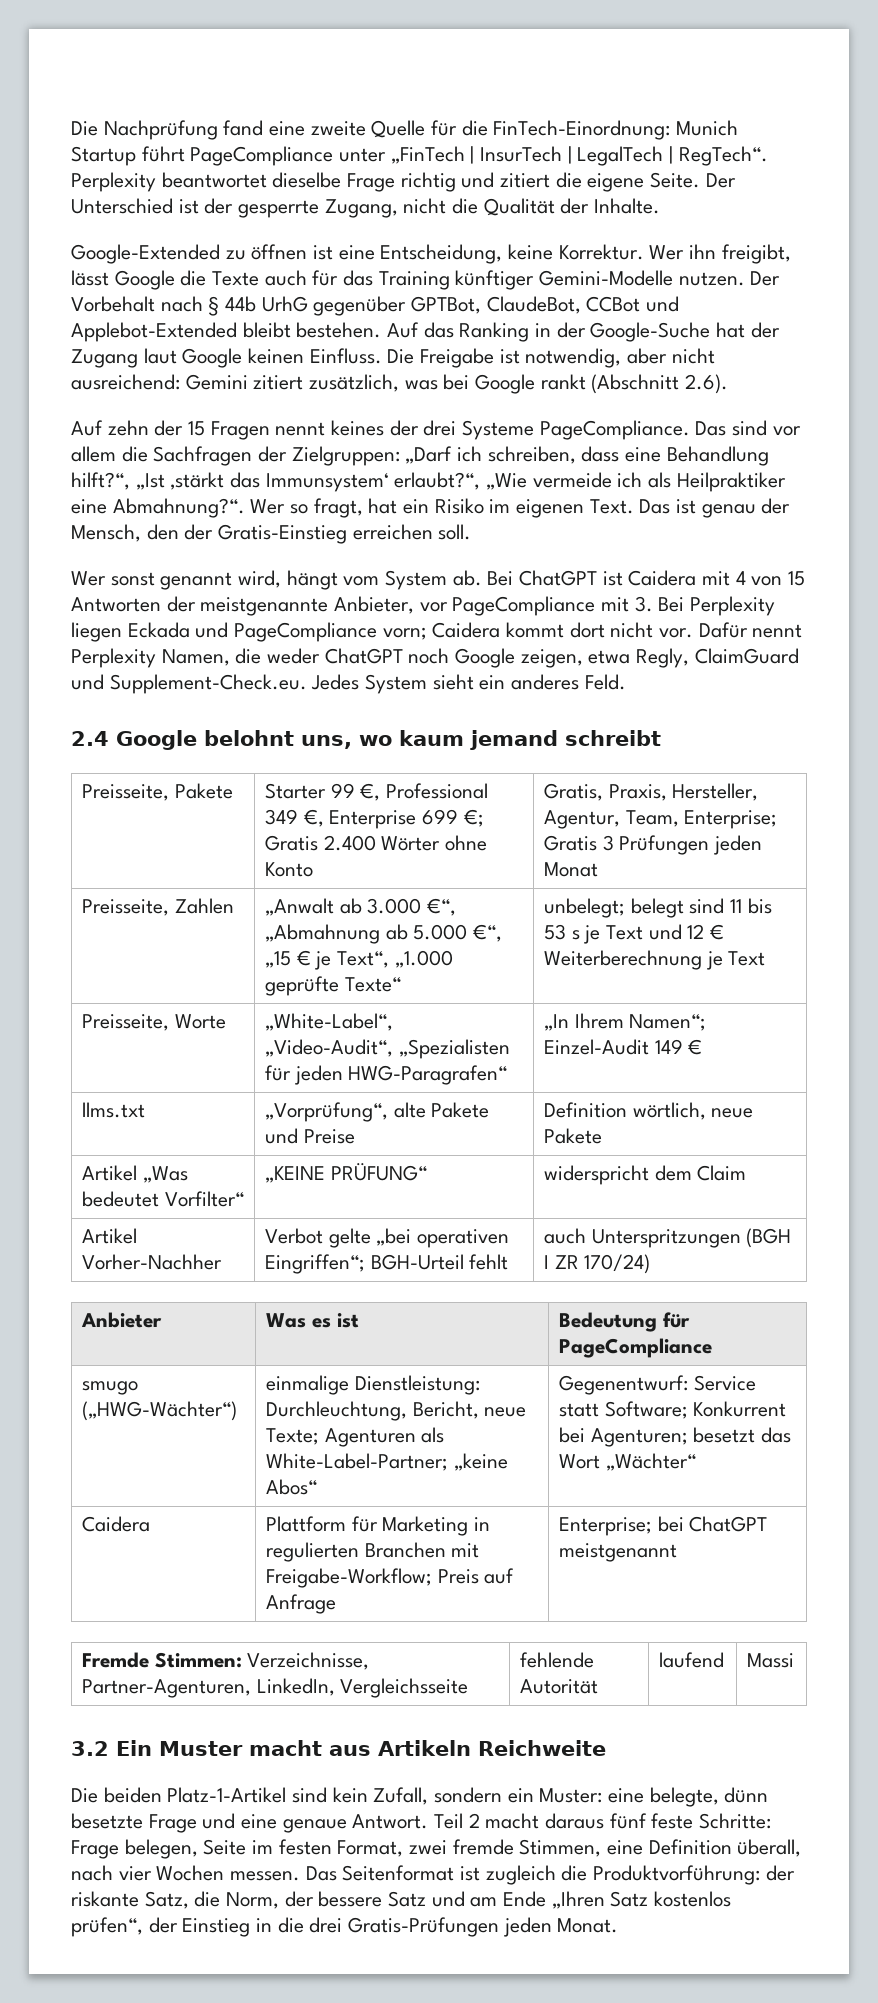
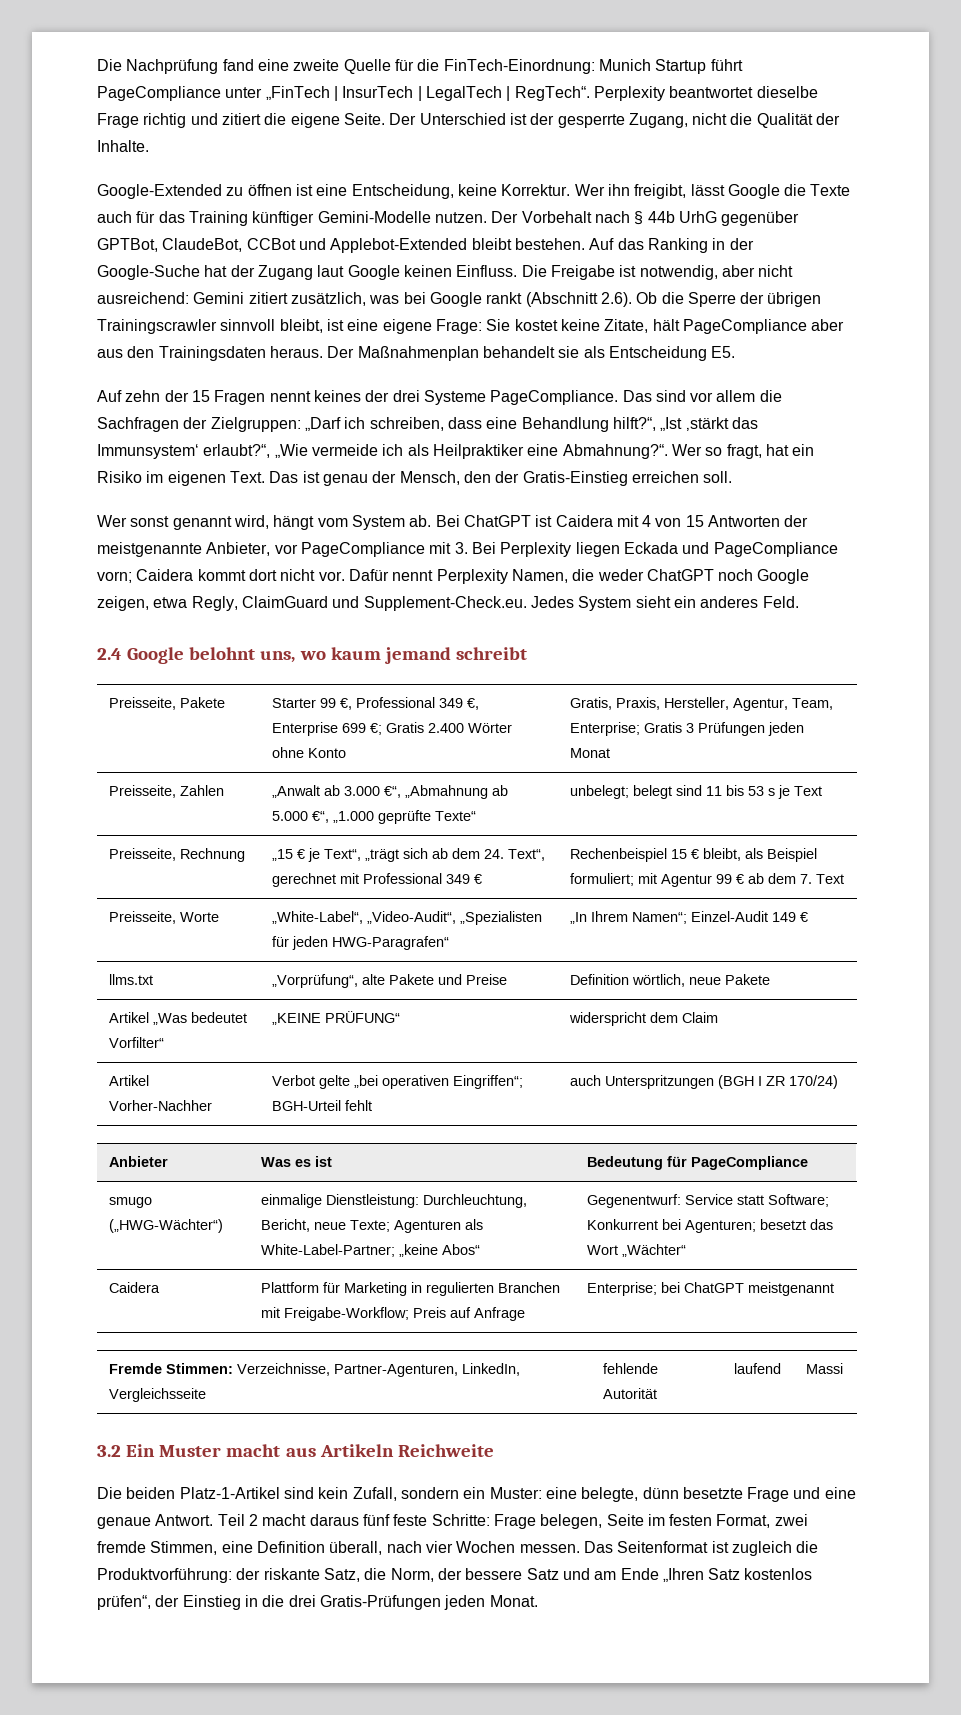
(729, 384) none -> [636,292,822,307] [97,319,845,334] [97,346,736,361] Ob die Sperre der übrigen Trainingscrawler sinnvoll bleibt, ist eine eigene Frage: Sie kostet keine Zitate, hält PageCompliance aber aus den Trainingsdaten heraus. Der Maßnahmenplan behandelt sie als Entscheidung E5.
[264,950,389,970] „15 € je Text“, -> (329, 817) none
[648,924,724,940] [543,950,723,970] und 12 € Weiterberechnung je -> [108,848,245,862] [271,848,545,862] [271,873,482,887] [569,848,817,862] [569,873,812,887] // Preisseite, Rechnung | „15 € je Text“, „trägt sich ab dem 24. Text“, gerechnet mit Professional 349 € | Rechenbeispiel 15 € bleibt, als Beispiel formuliert; mit Agentur 99 € ab dem 7.

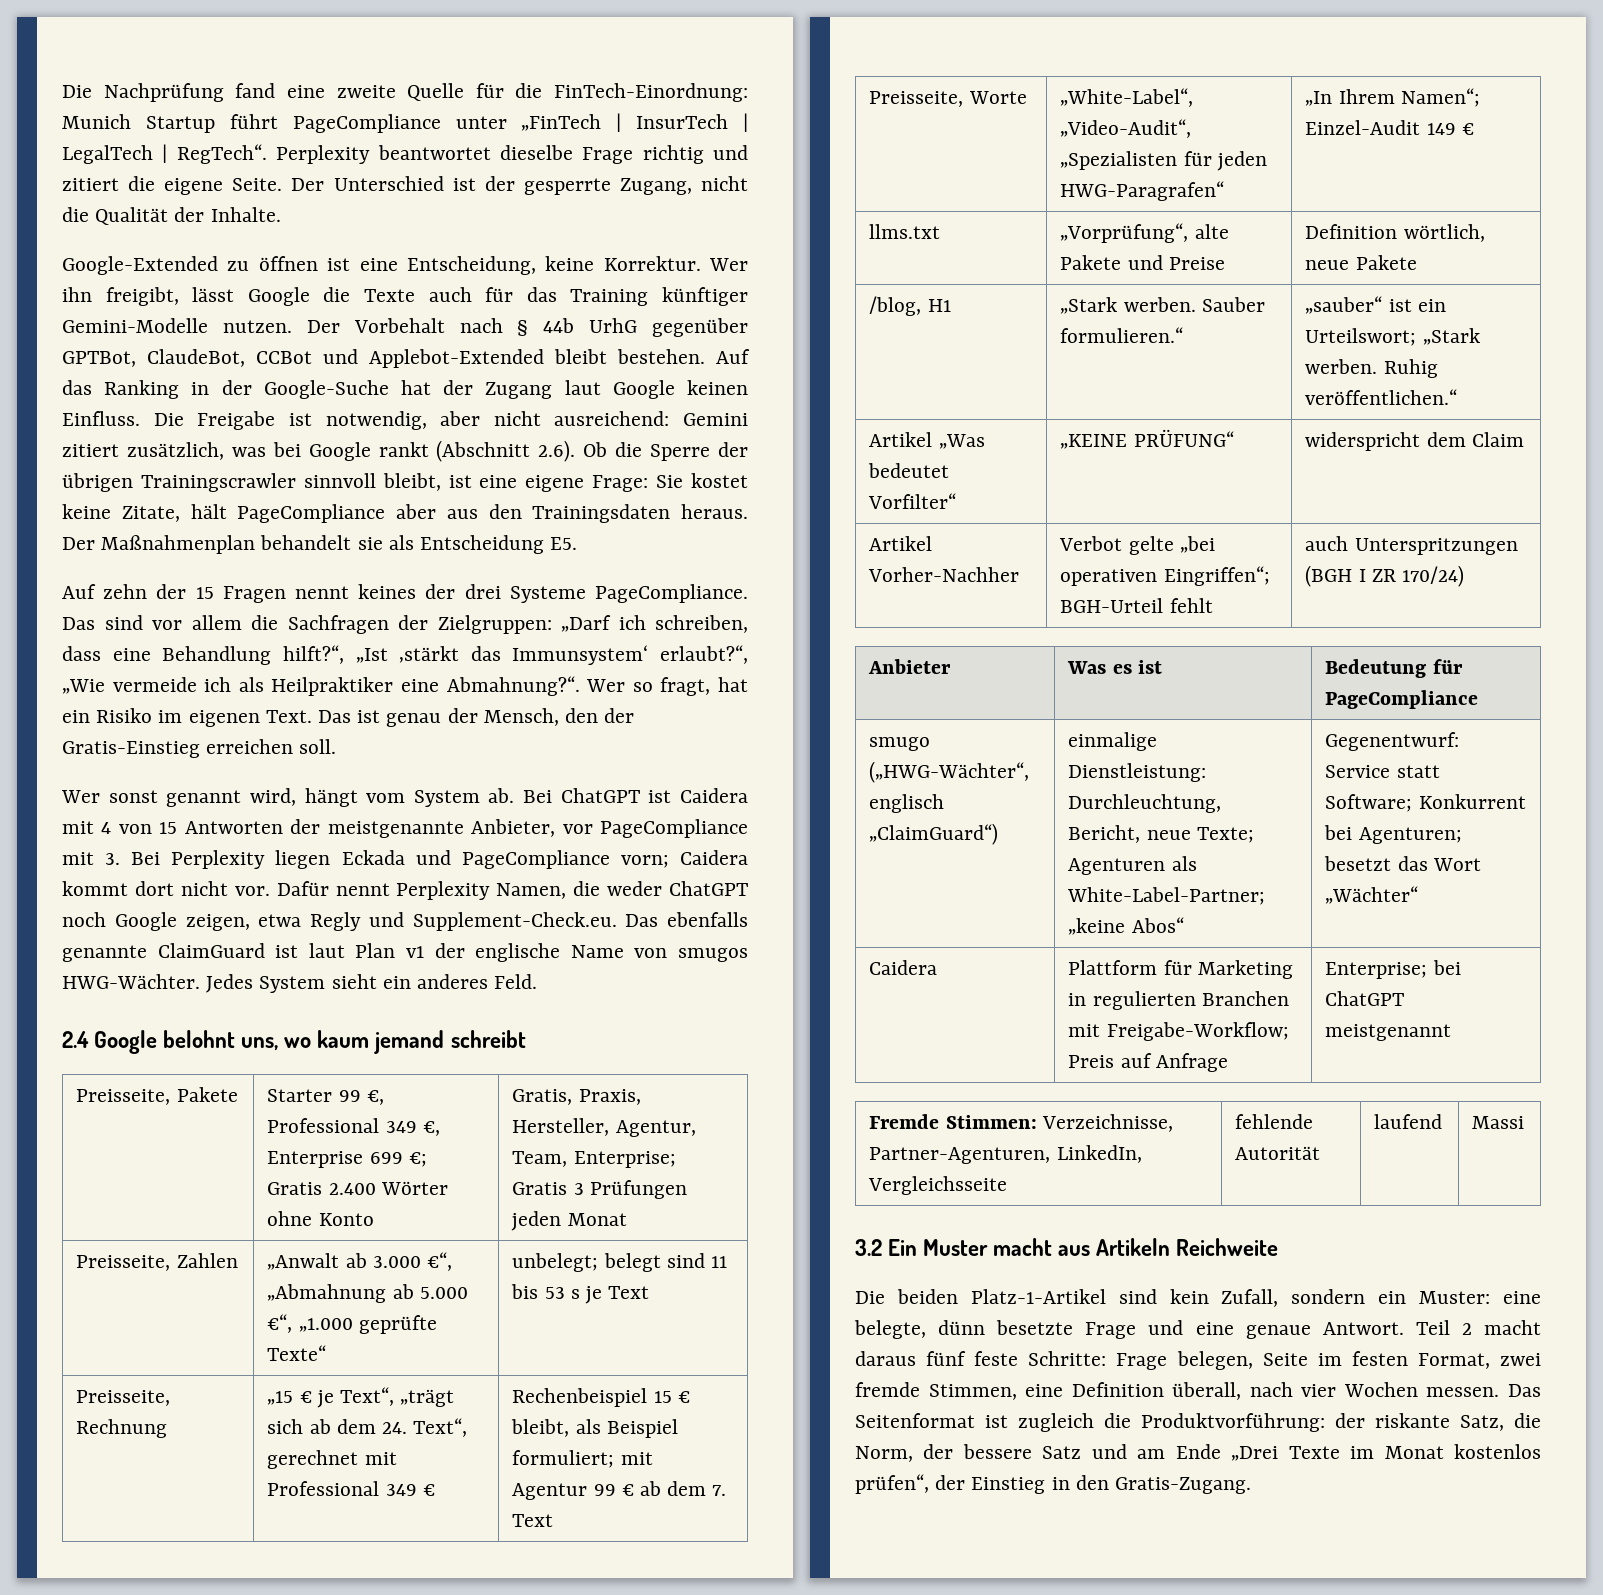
[191,596,527,611] Regly, ClaimGuard und Supplement-Check.eu. -> [310,912,748,931] [62,943,749,962] [62,974,200,989] Regly und Supplement-Check.eu. Das ebenfalls genannte ClaimGuard ist laut Plan v1 der englische Name von smugos HWG-Wächter.
(770, 979) none -> [869,296,951,316] [1060,297,1265,314] [1060,327,1184,343] [1305,296,1446,314] [1305,328,1480,346] [1305,359,1438,378] [1305,389,1458,405] // /blog, H1 | „Stark werben. Sauber formulieren.“ | „sauber“ ist ein Urteilswort; „Stark werben. Ruhig veröffentlichen.“
[108,1219,223,1233] („HWG-Wächter“) -> [869,761,1030,783] [869,794,945,813] [869,823,999,845] („HWG-Wächter“, englisch „ClaimGuard“)
[662,1568,741,1582] „Ihren Satz -> [1231,1446,1444,1461] „Drei Texte im Monat
[262,1595,538,1610] die drei Gratis-Prüfungen jeden Monat. -> [1075,1475,1252,1494] den Gratis-Zugang.

